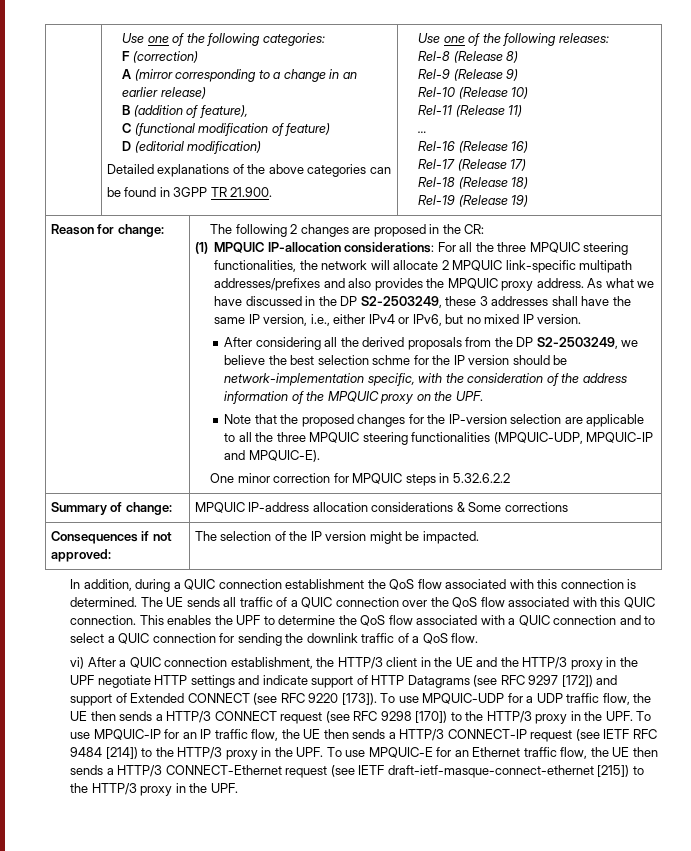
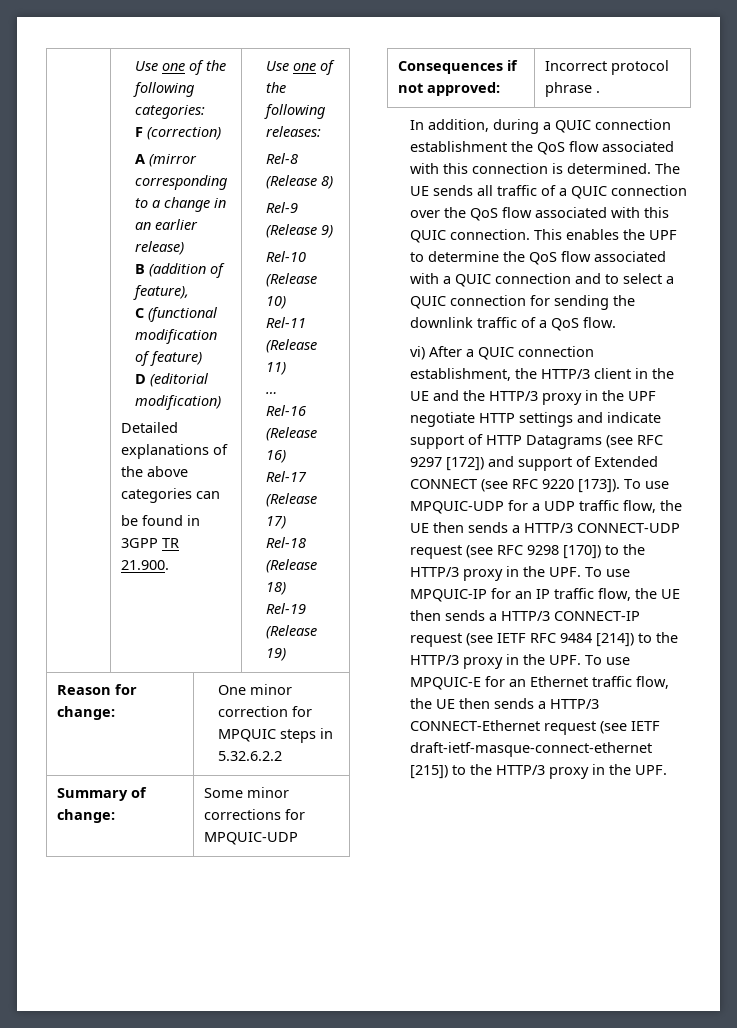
[209,224,485,237] [194,242,629,255] [214,260,633,273] [214,278,655,291] [214,296,631,308] [214,314,582,326] [224,337,639,350] [224,355,568,365] [224,373,627,386] [224,391,483,404] [224,414,645,427] [224,432,654,445] [224,450,320,462] The following 2 changes are proposed in the CR: // (1) MPQUIC IP-allocation considerations: For all the three MPQUIC steering functionalities, the network will allocate 2 MPQUIC link-specific multipath addresses/prefixes and also provides the MPQUIC proxy address. As what we have discussed in the DP S2-2503249, these 3 addresses shall have the same IP version, i.e., either IPv4 or IPv6, but no mixed IP version. // After considering all the derived proposals from the DP S2-2503249, we believe the best selection schme for the IP version should be network-implementation specific, with the consideration of the address information of the MPQUIC proxy on the UPF. // Note that the proposed changes for the IP-version selection are applicable to all the three MPQUIC steering functionalities (MPQUIC-UDP, MPQUIC-IP and MPQUIC-E). // -> (116, 713) none
[194,502,502,513] MPQUIC IP-address allocation considerations & Some -> [204,787,290,798] Some minor
(568, 507) none -> [285,809,306,820] [204,832,299,845] for MPQUIC-UDP
[194,531,479,544] The selection of the IP version might be impacted. -> [545,60,670,75] [545,82,601,97] Incorrect protocol phrase .
[214,711,277,721] CONNECT -> [576,523,680,533] CONNECT-UDP

